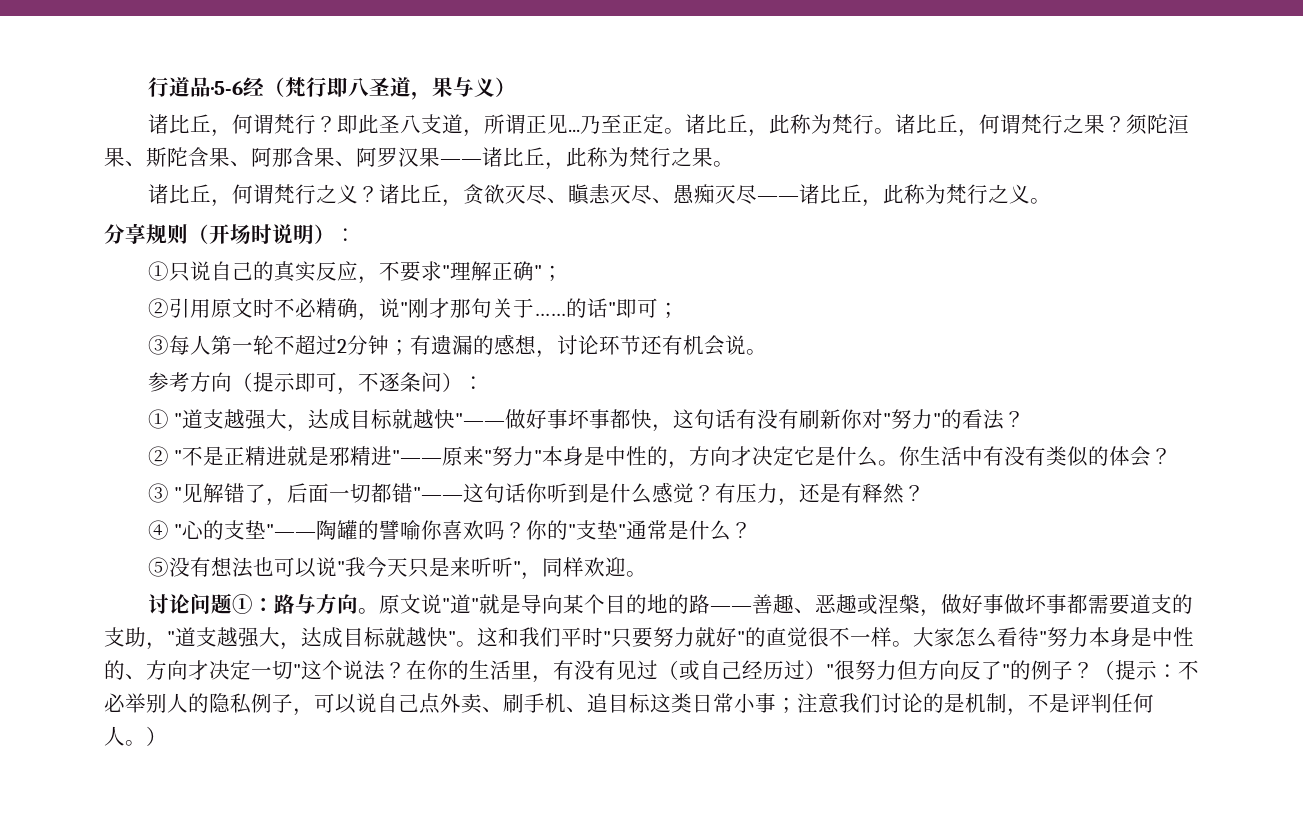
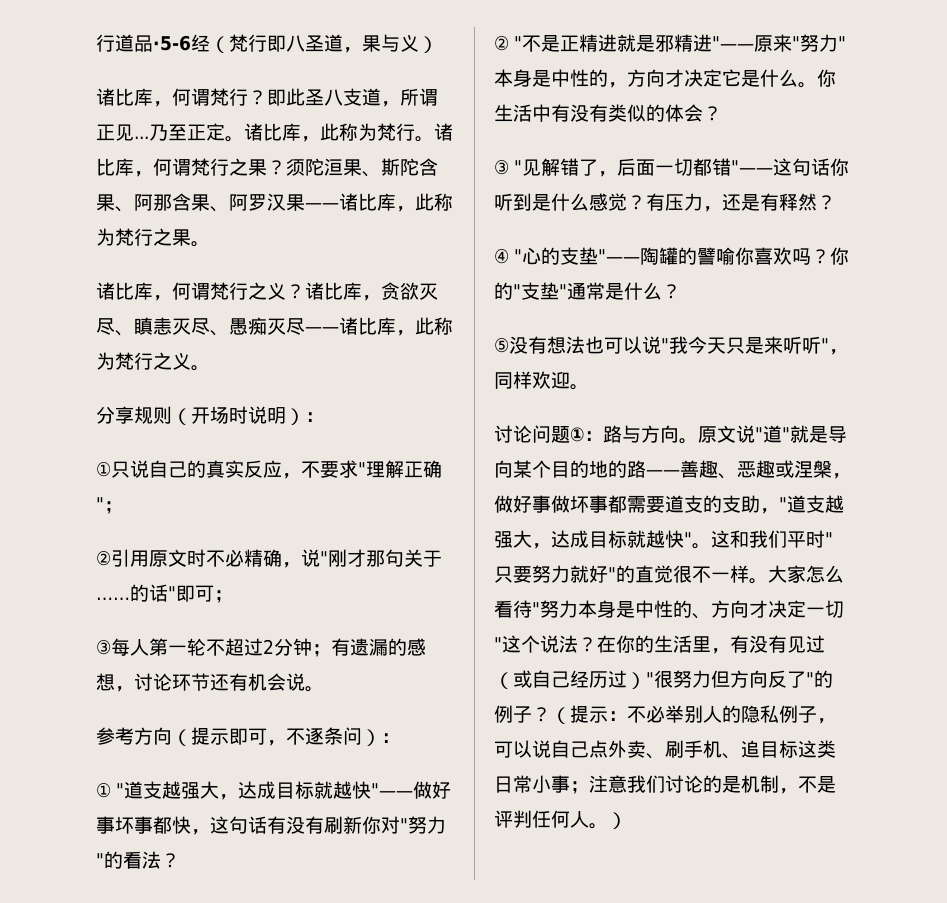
[189,114,211,132] 丘 -> [134,88,153,106] 库
[726,114,748,132] 丘 -> [282,123,301,141] 库
[936,114,958,132] 丘 -> [115,158,134,176] 库
[524,147,545,165] 丘 -> [377,193,396,211] 库
[189,184,211,202] 丘 -> [134,282,153,300] 库
[420,184,442,202] 丘 -> [343,282,362,300] 库
[840,184,862,202] 丘 -> [377,317,396,335] 库

